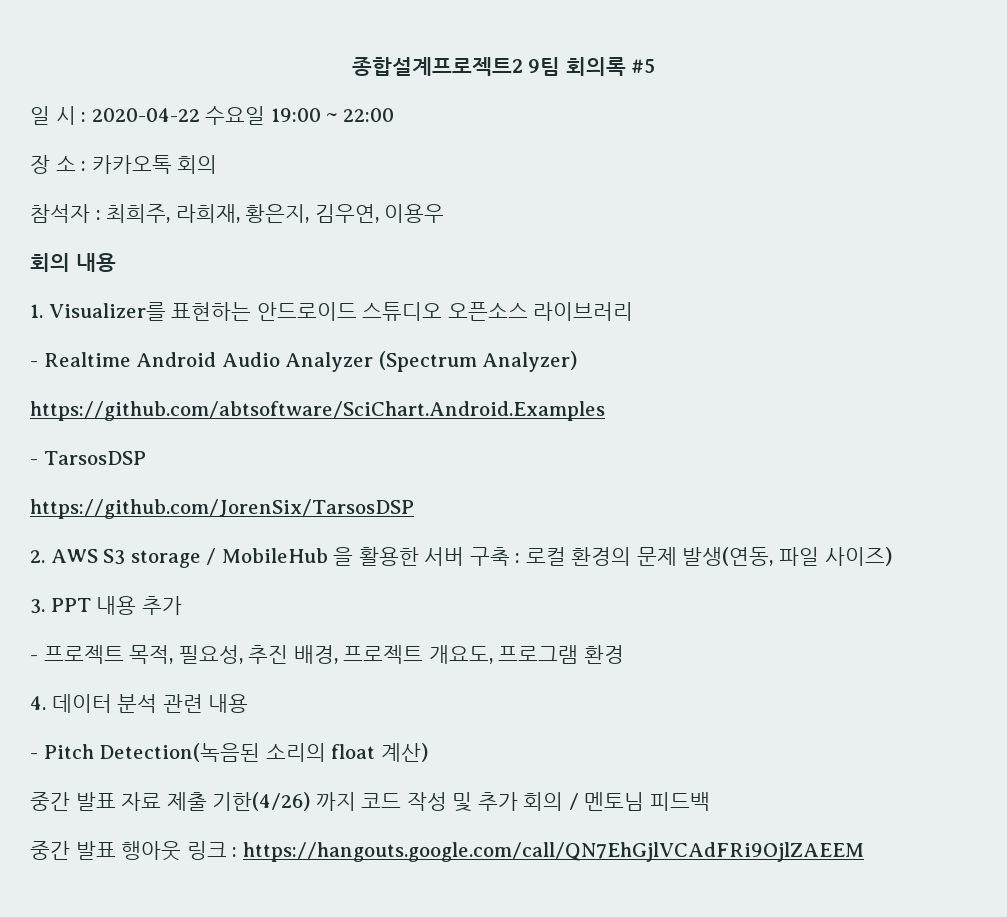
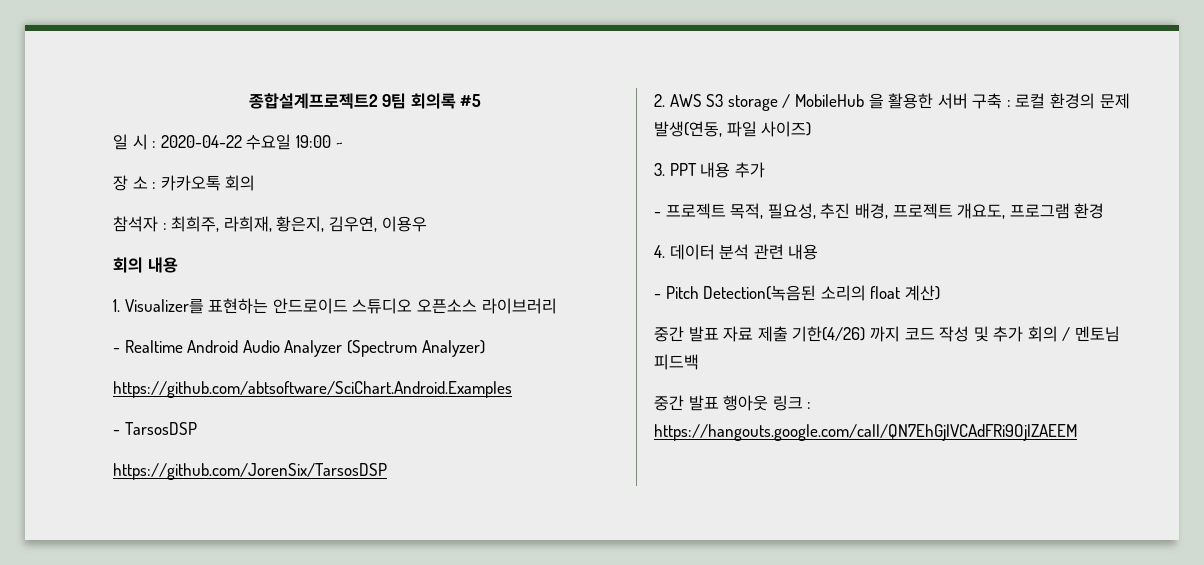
[342,108,394,122] 22:00 -> (343, 145) none

